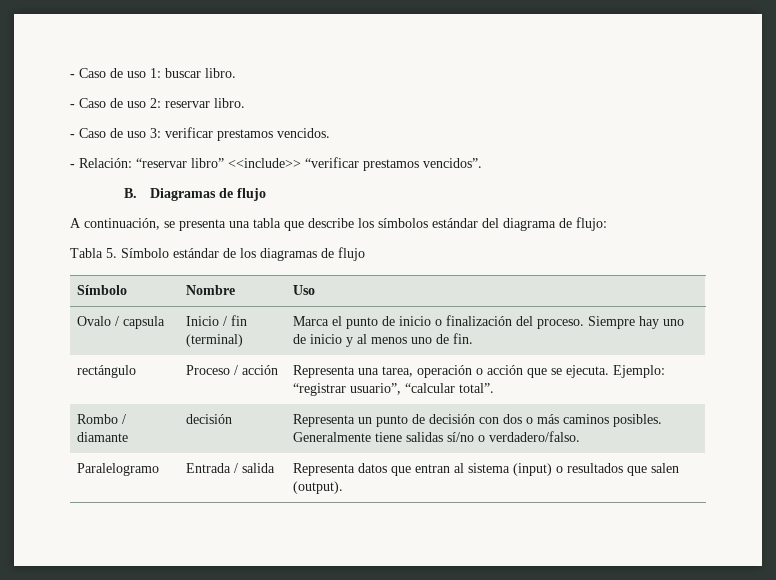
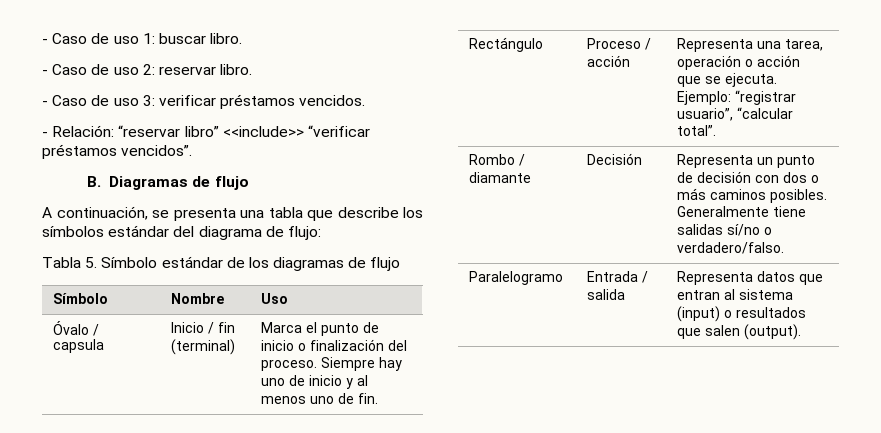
[217,129,273,141] prestamos -> [220,94,296,109] préstamos
[363,159,419,171] prestamos -> [42,144,117,159] préstamos
[77,316,112,326] Ovalo -> [53,321,90,335] Óvalo
[77,365,137,378] rectángulo -> [469,37,544,52] Rectángulo
[186,414,233,424] decisión -> [587,153,643,165] Decisión

